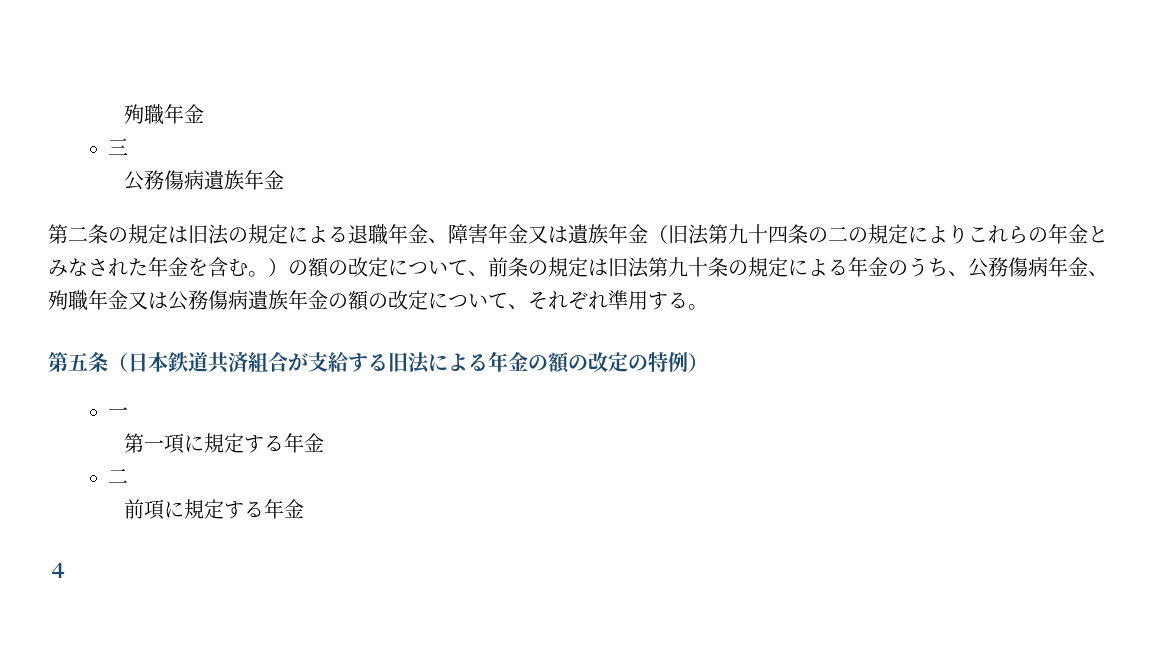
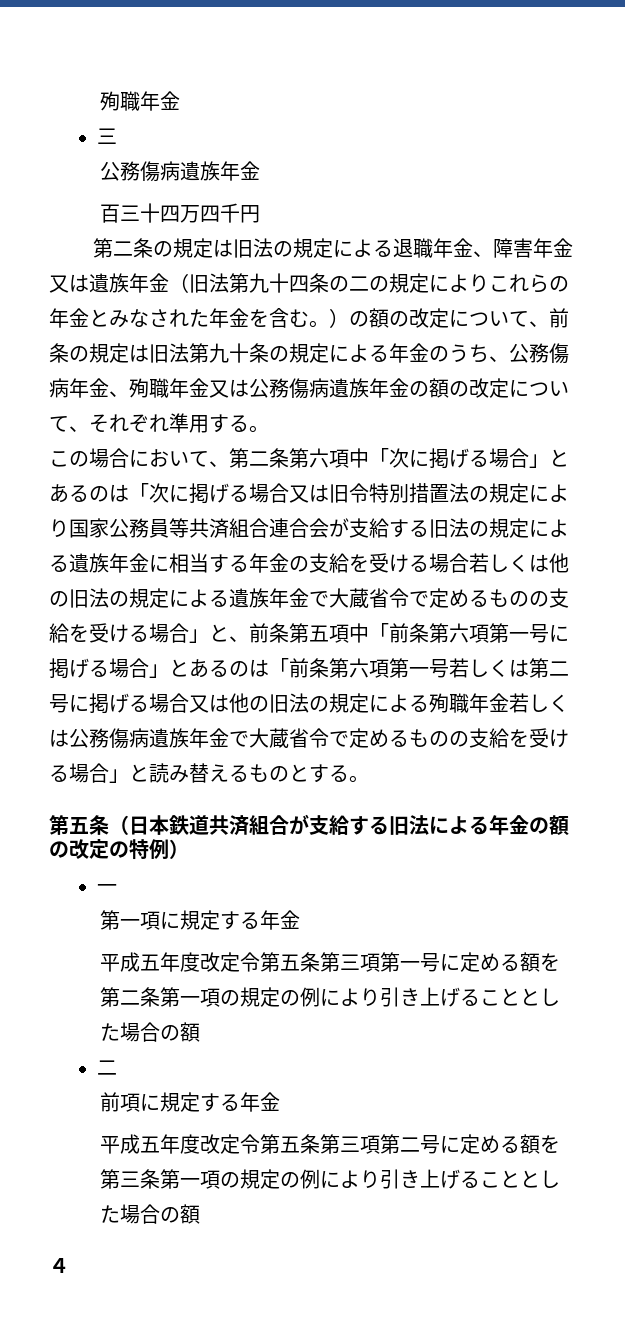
(284, 179) none -> [100,203,261,223] // 百三十四万四千円
(708, 307) none -> [49,448,569,469] [49,483,569,504] [49,518,569,538] [49,553,569,573] [49,588,569,608] [49,623,569,643] [49,658,569,679] [49,693,569,714] [49,728,569,749] [49,763,369,783] // この場合において、第二条第六項中「次に掲げる場合」とあるのは「次に掲げる場合又は旧令特別措置法の規定により国家公務員等共済組合連合会が支給する旧法の規定による遺族年金に相当する年金の支給を受ける場合若しくは他の旧法の規定による遺族年金で大蔵省令で定めるものの支給を受ける場合」と、前条第五項中「前条第六項第一号に掲げる場合」とあるのは「前条第六項第一号若しくは第二号に掲げる場合又は他の旧法の規定による殉職年金若しくは公務傷病遺族年金で大蔵省令で定めるものの支給を受ける場合」と読み替えるものとする。
(324, 442) none -> [100,952,561,972] [100,987,561,1007] [100,1022,201,1042] // 平成五年度改定令第五条第三項第一号に定める額を第二条第一項の規定の例により引き上げることとした場合の額
(304, 508) none -> [100,1134,561,1154] [100,1169,561,1189] [100,1204,201,1224] // 平成五年度改定令第五条第三項第二号に定める額を第三条第一項の規定の例により引き上げることとした場合の額

